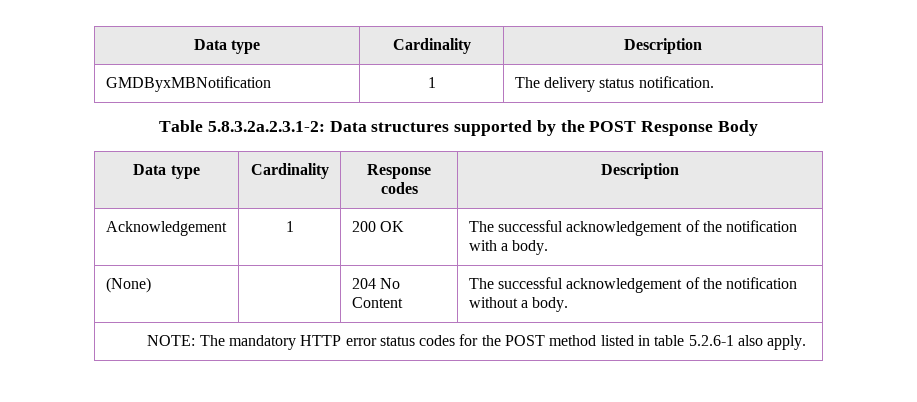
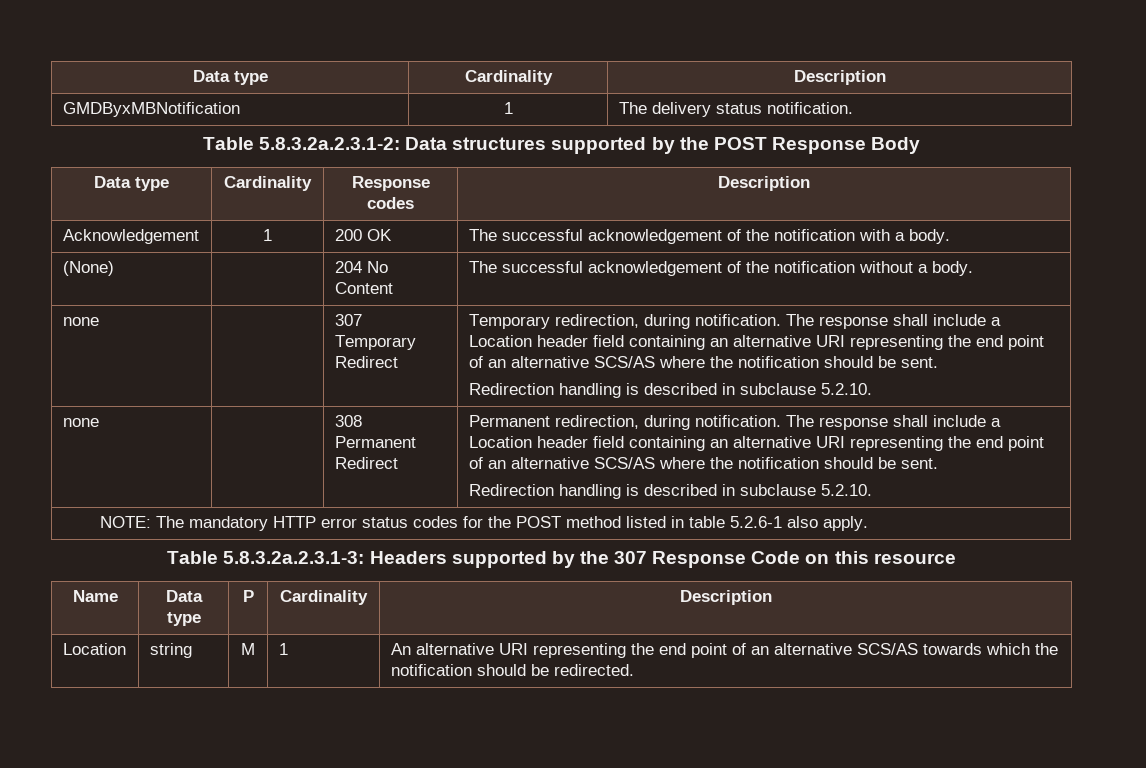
(569, 304) none -> [62,317,99,326] [334,314,362,326] [334,335,416,350] [334,356,398,368] [468,314,1001,329] [468,335,1044,350] [468,356,938,368] [468,383,872,398] [62,418,99,427] [334,415,362,427] [334,436,416,448] [334,457,398,469] [468,415,1001,430] [468,436,1044,451] [468,457,938,469] [468,484,872,499] // none | | 307 Temporary Redirect | Temporary redirection, during notification. The response shall include a Location header field containing an alternative URI representing the end point of an alternative SCS/AS where the notification should be sent. // Redirection handling is described in subclause 5.2.10. // none | | 308 Permanent Redirect | Permanent redirection, during notification. The response shall include a Location header field containing an alternative URI representing the end point of an alternative SCS/AS where the notification should be sent. // Redirection handling is described in subclause 5.2.10.
(807, 342) none -> [167,551,956,568] [72,590,118,602] [165,590,203,602] [166,612,201,626] [242,590,254,602] [280,590,368,605] [679,590,772,605] [62,643,126,655] [149,643,192,658] [241,643,255,655] [278,643,288,655] [390,643,1058,658] [390,664,634,676] // Table 5.8.3.2a.2.3.1-3: Headers supported by the 307 Response Code on this resource // Name | Data type | P | Cardinality | Description // Location | string | M | 1 | An alternative URI representing the end point of an alternative SCS/AS towards which the notification should be redirected.

